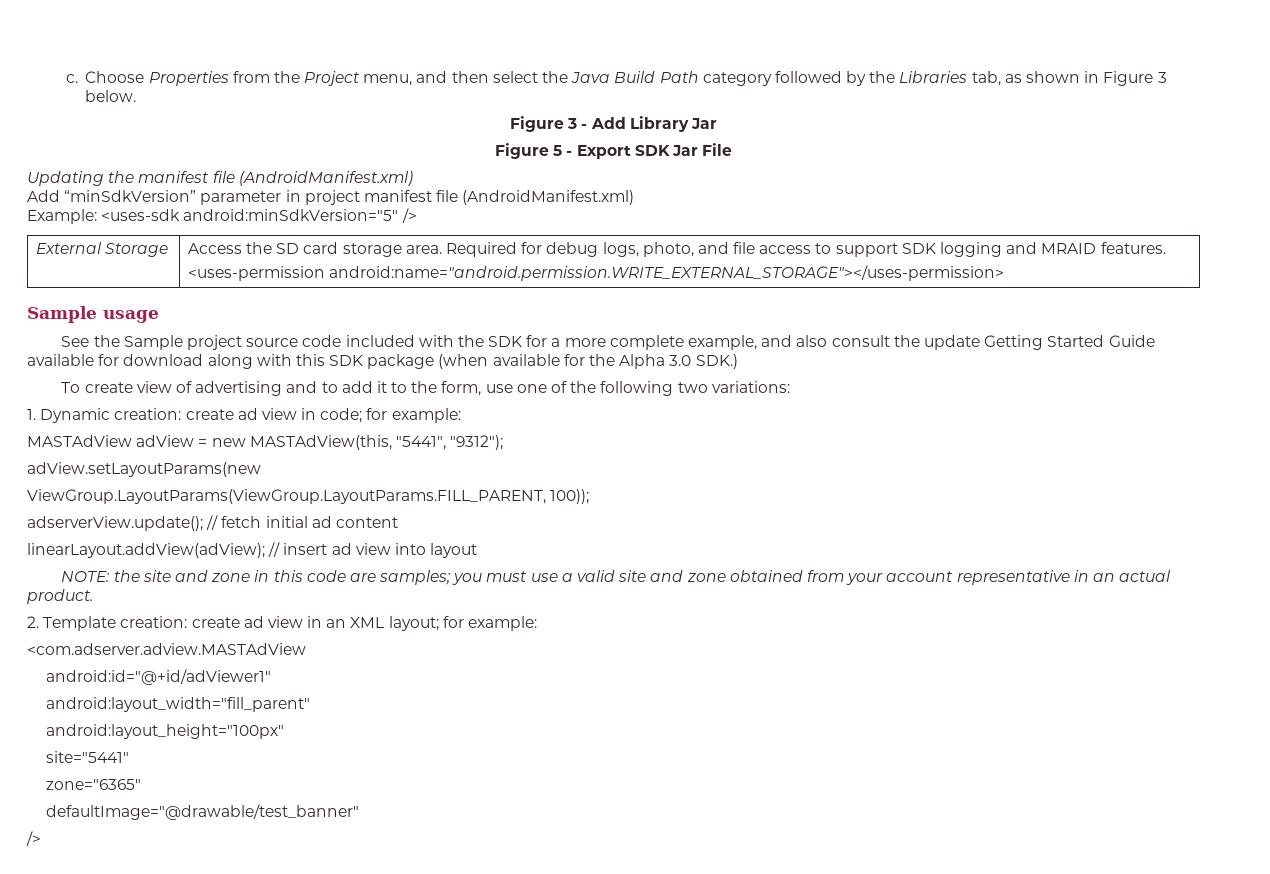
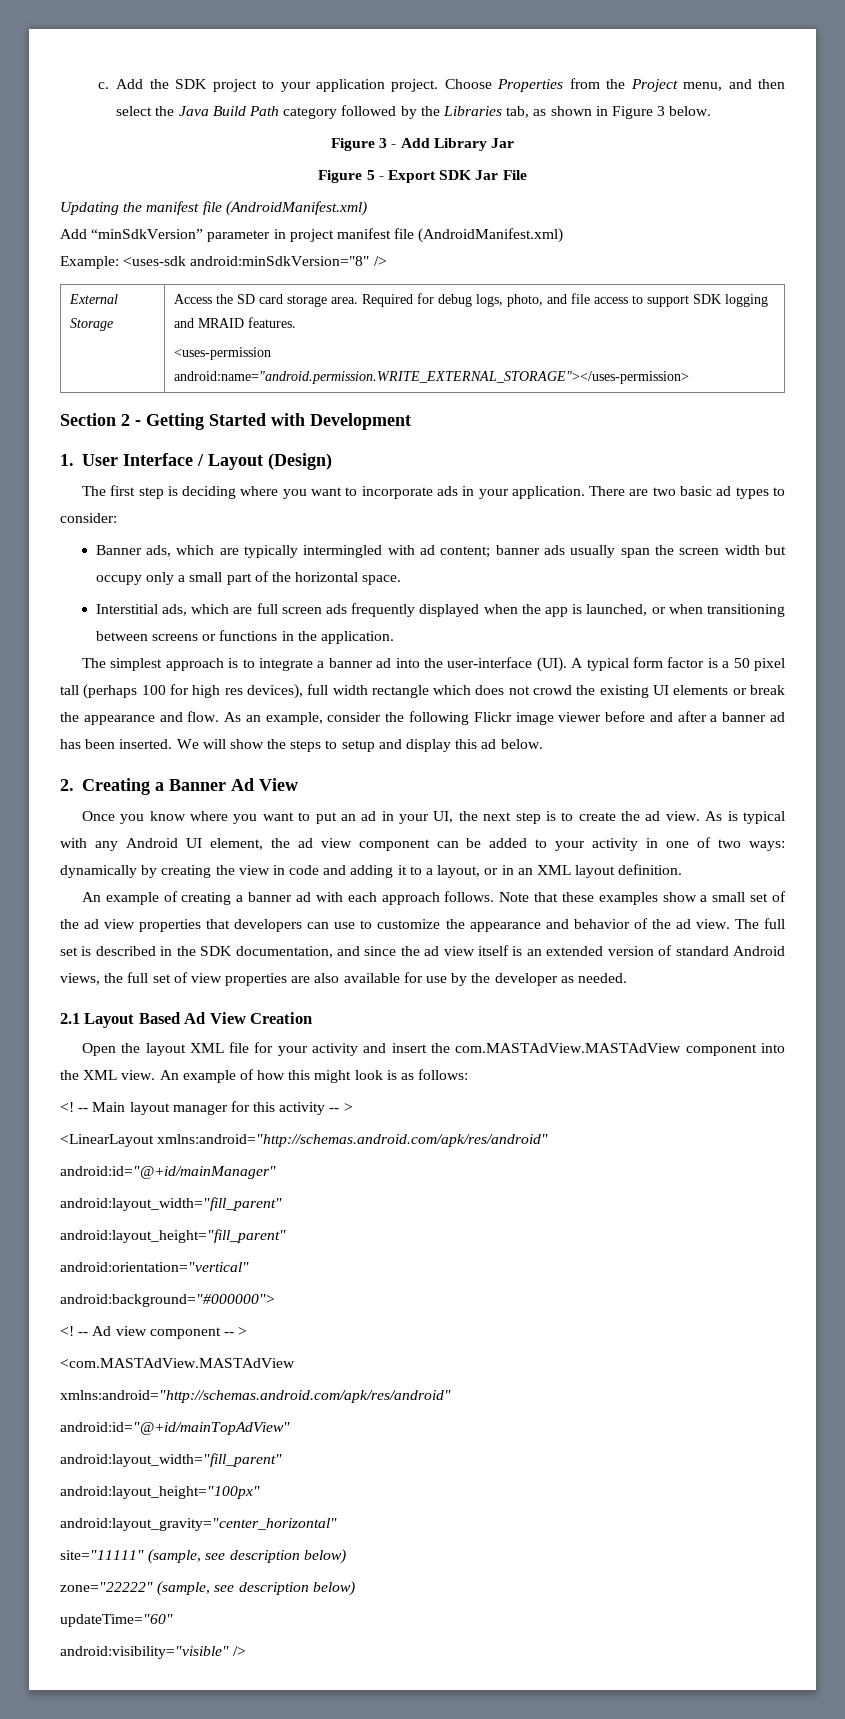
(78, 78) none -> [116,79,439,92] Add the SDK project to your application project.
[183,209,399,221] android:minSdkVersion="5" -> [190,256,370,266] android:minSdkVersion="8"
[27,306,159,323] [61,335,1155,350] [27,354,738,369] [61,381,790,396] [27,408,461,423] [27,435,504,450] [27,462,261,477] [27,489,590,504] [27,515,398,531] [27,542,478,558] [61,570,1172,585] [27,589,93,604] [27,616,538,631] [27,643,306,655] [46,669,272,685] [46,697,311,712] [46,724,285,739] [46,751,130,763] [46,779,142,790] [46,804,360,820] Sample usage // See the Sample project source code included with the SDK for a more complete example, and also consult the update Getting Started Guide available for download along with this SDK package (when available for the Alpha 3.0 SDK.) // To create view of advertising and to add it to the form, use one of the following two variations: // 1. Dynamic creation: create ad view in code; for example: // MASTAdView adView = new MASTAdView(this, "5441", "9312"); // adView.setLayoutParams(new // ViewGroup.LayoutParams(ViewGroup.LayoutParams.FILL_PARENT, 100)); // adserverView.update(); // fetch initial ad content // linearLayout.addView(adView); // insert ad view into layout // NOTE: the site and zone in this code are samples; you must use a valid site and zone obtained from your account representative in an actual product. // 2. Template creation: create ad view in an XML layout; for example: // <com.adserver.adview.MASTAdView // android:id="@+id/adViewer1" // android:layout_width="fill_parent" // android:layout_height="100px" // site="5441" // zone="6365" // defaultImage="@drawable/test_banner" // -> [60,413,411,430] [60,453,332,470] [81,485,786,499] [60,513,117,523] [95,545,786,558] [95,571,402,585] [95,603,785,617] [95,630,394,644] [81,657,785,672] [60,684,785,699] [60,711,786,725] [60,739,543,752] [60,778,298,795] [81,811,785,824] [60,837,785,851] [60,864,683,878] [81,891,787,905] [60,918,785,932] [60,945,786,958] [60,972,627,986] [60,1012,313,1028] [81,1042,785,1056] [60,1069,469,1083] [60,1101,353,1115] [60,1134,549,1147] [60,1166,276,1179] [60,1197,282,1211] [60,1229,286,1243] [60,1262,249,1272] [60,1294,275,1307] [60,1326,248,1339] [60,1358,295,1368] [60,1390,451,1403] [60,1422,290,1435] [60,1453,282,1467] [60,1486,260,1499] [60,1518,337,1531] [60,1549,346,1564] [60,1581,355,1596] [60,1614,173,1627] [60,1646,229,1659] Section 2 - Getting Started with Development // 1. User Interface / Layout (Design) // The first step is deciding where you want to incorporate ads in your application. There are two basic ad types to consider: // Banner ads, which are typically intermingled with ad content; banner ads usually span the screen width but occupy only a small part of the horizontal space. // Interstitial ads, which are full screen ads frequently displayed when the app is launched, or when transitioning between screens or functions in the application. // The simplest approach is to integrate a banner ad into the user-interface (UI). A typical form factor is a 50 pixel tall (perhaps 100 for high res devices), full width rectangle which does not crowd the existing UI elements or break the appearance and flow. As an example, consider the following Flickr image viewer before and after a banner ad has been inserted. We will show the steps to setup and display this ad below. // 2. Creating a Banner Ad View // Once you know where you want to put an ad in your UI, the next step is to create the ad view. As is typical with any Android UI element, the ad view component can be added to your activity in one of two ways: dynamically by creating the view in code and adding it to a layout, or in an XML layout definition. // An example of creating a banner ad with each approach follows. Note that these examples show a small set of the ad view properties that developers can use to customize the appearance and behavior of the ad view. The full set is described in the SDK documentation, and since the ad view itself is an extended version of standard Android views, the full set of view properties are also available for use by the developer as needed. // 2.1 Layout Based Ad View Creation // Open the layout XML file for your activity and insert the com.MASTAdView.MASTAdView component into the XML view. An example of how this might look is as follows: // <! -- Main layout manager for this activity -- > // <LinearLayout xmlns:android="http://schemas.android.com/apk/res/android" // android:id="@+id/mainManager" // android:layout_width="fill_parent" // android:layout_height="fill_parent" // android:orientation="vertical" // android:background="#000000"> // <! -- Ad view component -- > // <com.MASTAdView.MASTAdView // xmlns:android="http://schemas.android.com/apk/res/android" // android:id="@+id/mainTopAdView" // android:layout_width="fill_parent" // android:layout_height="100px" // android:layout_gravity="center_horizontal" // site="11111" (sample, see description below) // zone="22222" (sample, see description below) // updateTime="60" // android:visibility="visible"

